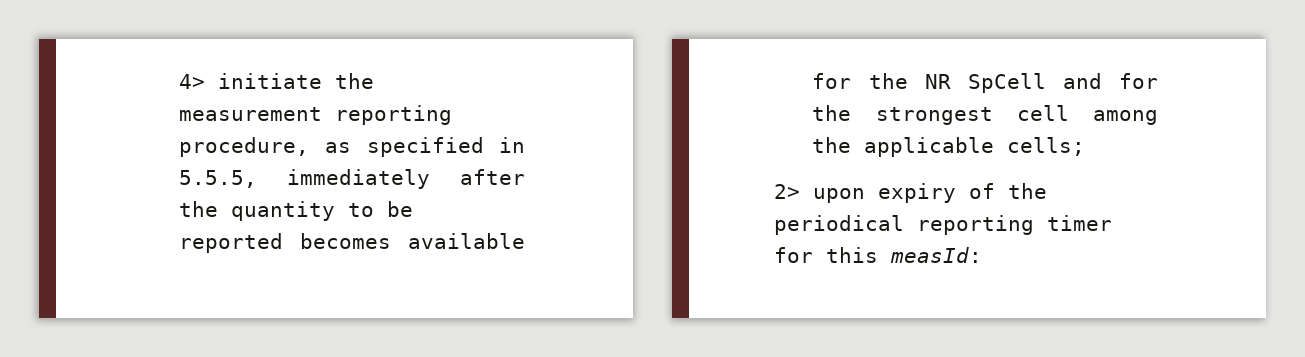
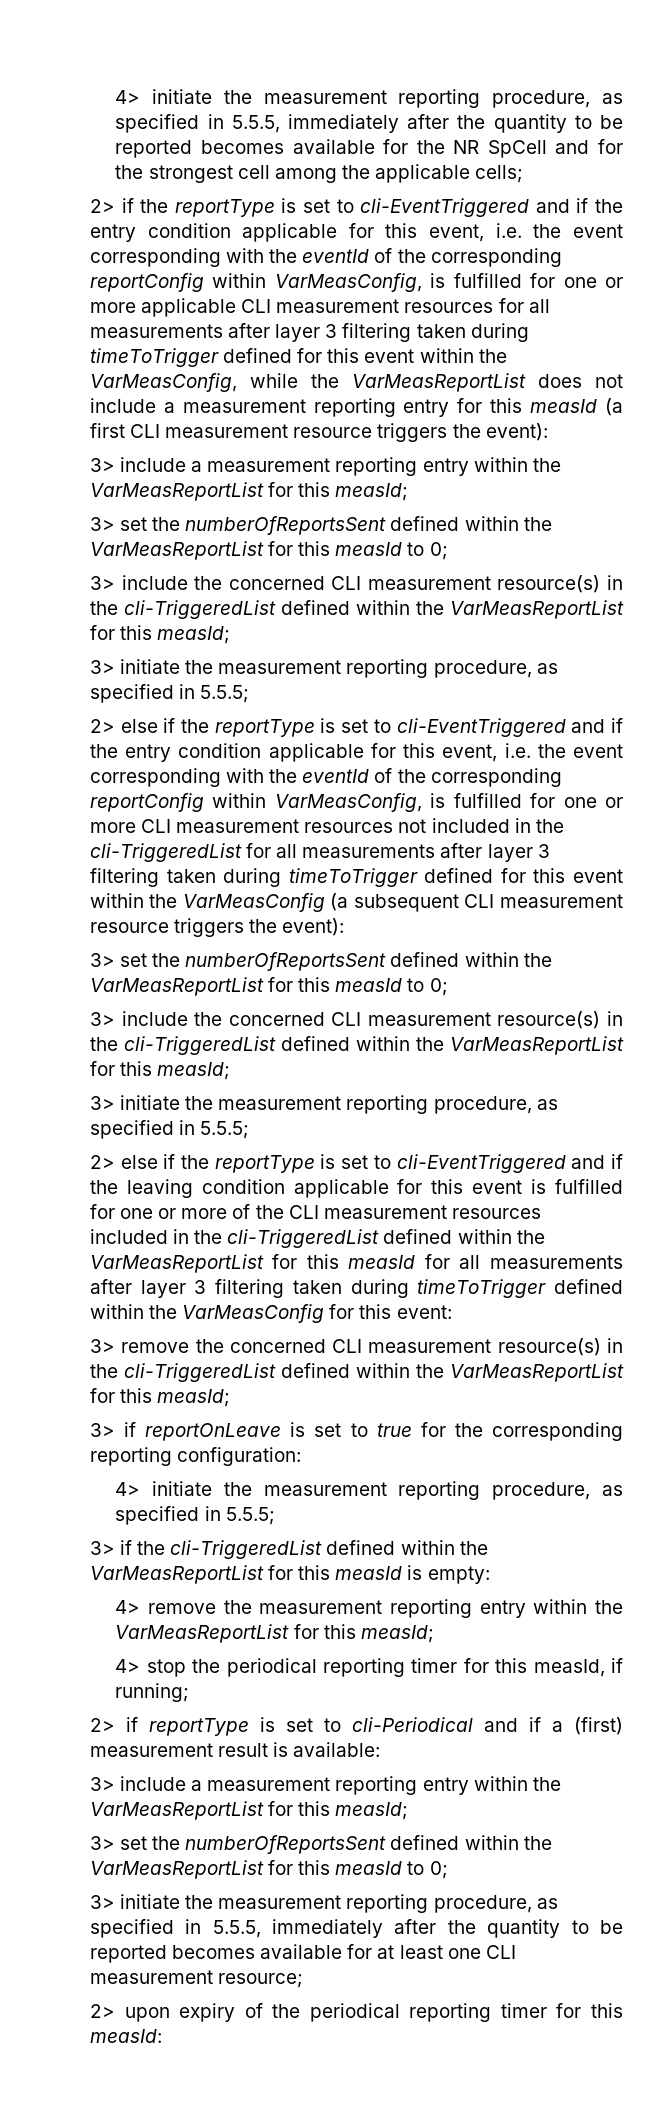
(1086, 146) none -> [89,198,623,217] [89,223,624,242] [89,248,562,267] [89,273,623,292] [89,298,550,317] [89,323,529,342] [89,348,507,367] [89,373,624,392] [89,398,624,417] [89,423,548,442] [89,457,561,476] [89,482,409,501] [89,516,552,535] [89,541,448,560] [89,575,623,593] [89,600,624,619] [89,625,231,644] [89,659,558,678] [89,684,250,703] [89,718,624,737] [89,743,623,762] [89,768,562,787] [89,793,623,812] [89,818,564,833] [89,843,550,862] [89,868,623,887] [89,893,623,912] [89,918,345,937] [89,952,552,971] [89,977,448,996] [89,1011,623,1029] [89,1036,624,1055] [89,1061,231,1080] [89,1095,558,1114] [89,1120,250,1139] [89,1154,624,1173] [89,1179,624,1198] [89,1204,541,1219] [89,1229,545,1248] [89,1254,623,1273] [89,1279,624,1298] [89,1304,452,1323] [89,1338,623,1356] [89,1363,624,1382] [89,1388,231,1407] [89,1422,623,1441] [89,1447,302,1466] [115,1481,624,1500] [115,1506,275,1525] [89,1540,488,1559] [89,1565,490,1584] [115,1599,624,1618] [115,1624,434,1643] [115,1658,623,1677] [115,1683,190,1702] [89,1717,623,1736] [89,1742,381,1757] [89,1776,561,1795] [89,1801,409,1820] [89,1835,552,1854] [89,1860,448,1879] [89,1894,558,1913] [89,1919,623,1938] [89,1944,516,1963] [89,1970,304,1988] // 2> if the reportType is set to cli-EventTriggered and if the entry condition applicable for this event, i.e. the event corresponding with the eventId of the corresponding reportConfig within VarMeasConfig, is fulfilled for one or more applicable CLI measurement resources for all measurements after layer 3 filtering taken during timeToTrigger defined for this event within the VarMeasConfig, while the VarMeasReportList does not include a measurement reporting entry for this measId (a first CLI measurement resource triggers the event): // 3> include a measurement reporting entry within the VarMeasReportList for this measId; // 3> set the numberOfReportsSent defined within the VarMeasReportList for this measId to 0; // 3> include the concerned CLI measurement resource(s) in the cli-TriggeredList defined within the VarMeasReportList for this measId; // 3> initiate the measurement reporting procedure, as specified in 5.5.5; // 2> else if the reportType is set to cli-EventTriggered and if the entry condition applicable for this event, i.e. the event corresponding with the eventId of the corresponding reportConfig within VarMeasConfig, is fulfilled for one or more CLI measurement resources not included in the cli-TriggeredList for all measurements after layer 3 filtering taken during timeToTrigger defined for this event within the VarMeasConfig (a subsequent CLI measurement resource triggers the event): // 3> set the numberOfReportsSent defined within the VarMeasReportList for this measId to 0; // 3> include the concerned CLI measurement resource(s) in the cli-TriggeredList defined within the VarMeasReportList for this measId; // 3> initiate the measurement reporting procedure, as specified in 5.5.5; // 2> else if the reportType is set to cli-EventTriggered and if the leaving condition applicable for this event is fulfilled for one or more of the CLI measurement resources included in the cli-TriggeredList defined within the VarMeasReportList for this measId for all measurements after layer 3 filtering taken during timeToTrigger defined within the VarMeasConfig for this event: // 3> remove the concerned CLI measurement resource(s) in the cli-TriggeredList defined within the VarMeasReportList for this measId; // 3> if reportOnLeave is set to true for the corresponding reporting configuration: // 4> initiate the measurement reporting procedure, as specified in 5.5.5; // 3> if the cli-TriggeredList defined within the VarMeasReportList for this measId is empty: // 4> remove the measurement reporting entry within the VarMeasReportList for this measId; // 4> stop the periodical reporting timer for this measId, if running; // 2> if reportType is set to cli-Periodical and if a (first) measurement result is available: // 3> include a measurement reporting entry within the VarMeasReportList for this measId; // 3> set the numberOfReportsSent defined within the VarMeasReportList for this measId to 0; // 3> initiate the measurement reporting procedure, as specified in 5.5.5, immediately after the quantity to be reported becomes available for at least one CLI measurement resource;

